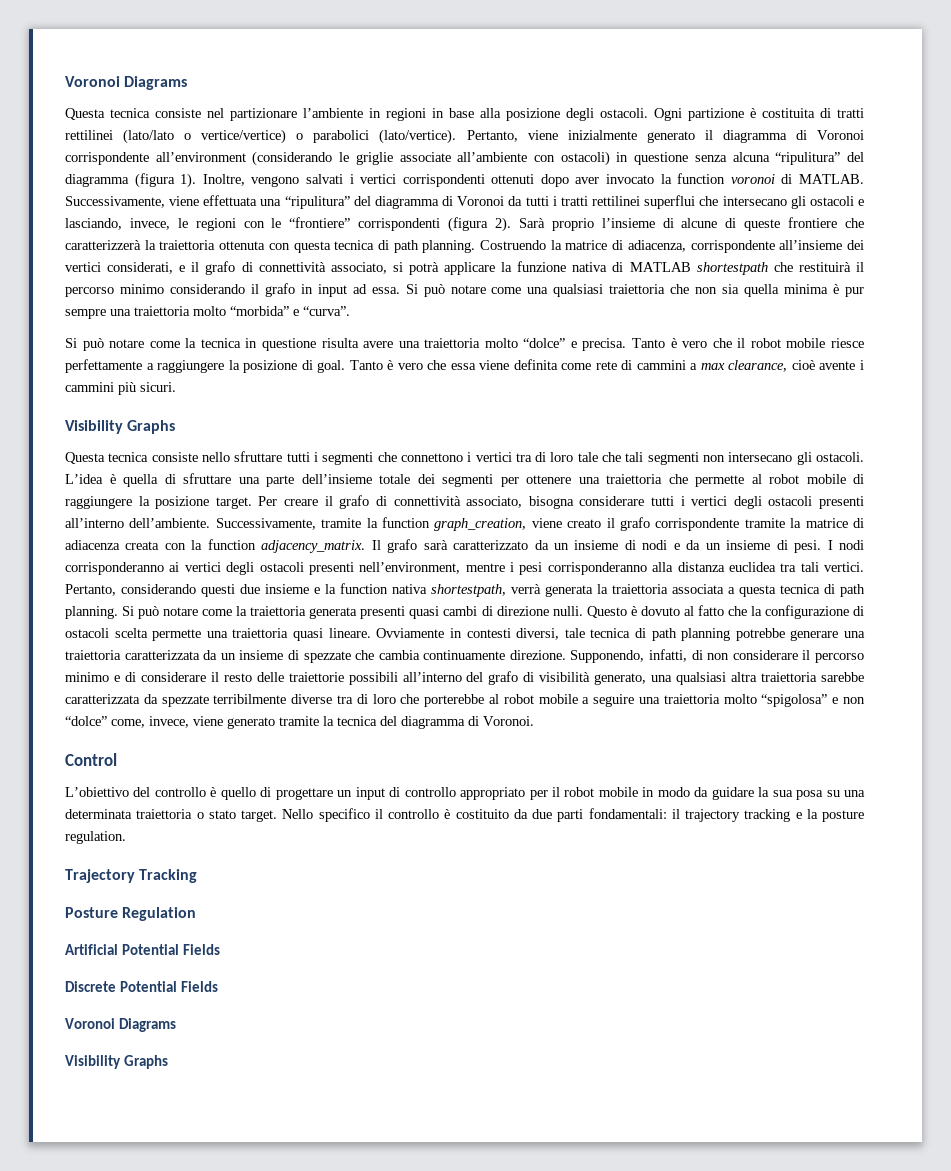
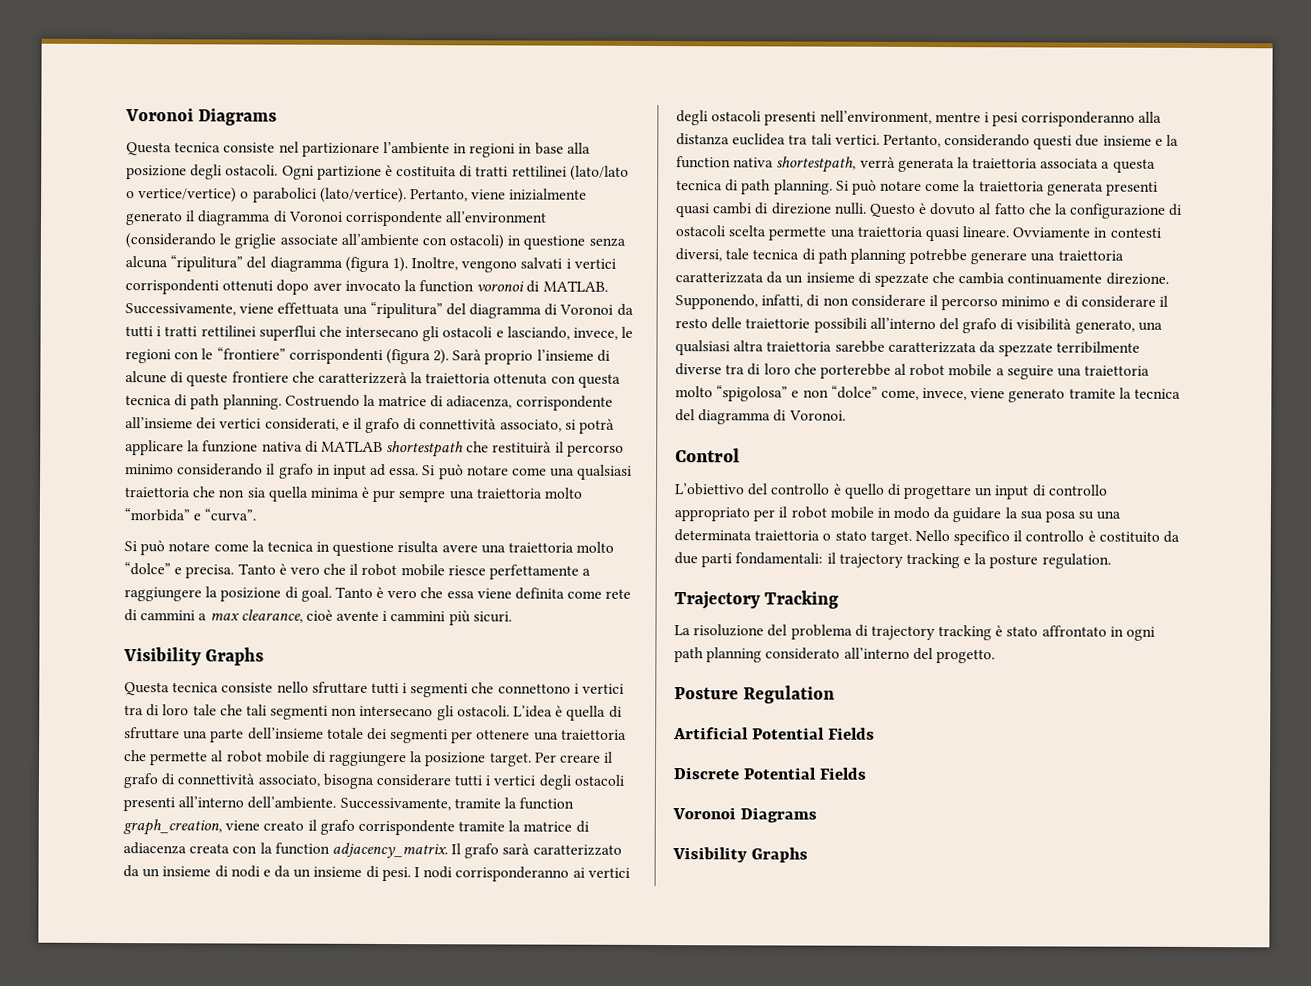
(198, 876) none -> [674,624,1156,641] [674,647,995,664] // La risoluzione del problema di trajectory tracking è stato affrontato in ogni path planning considerato all’interno del progetto.

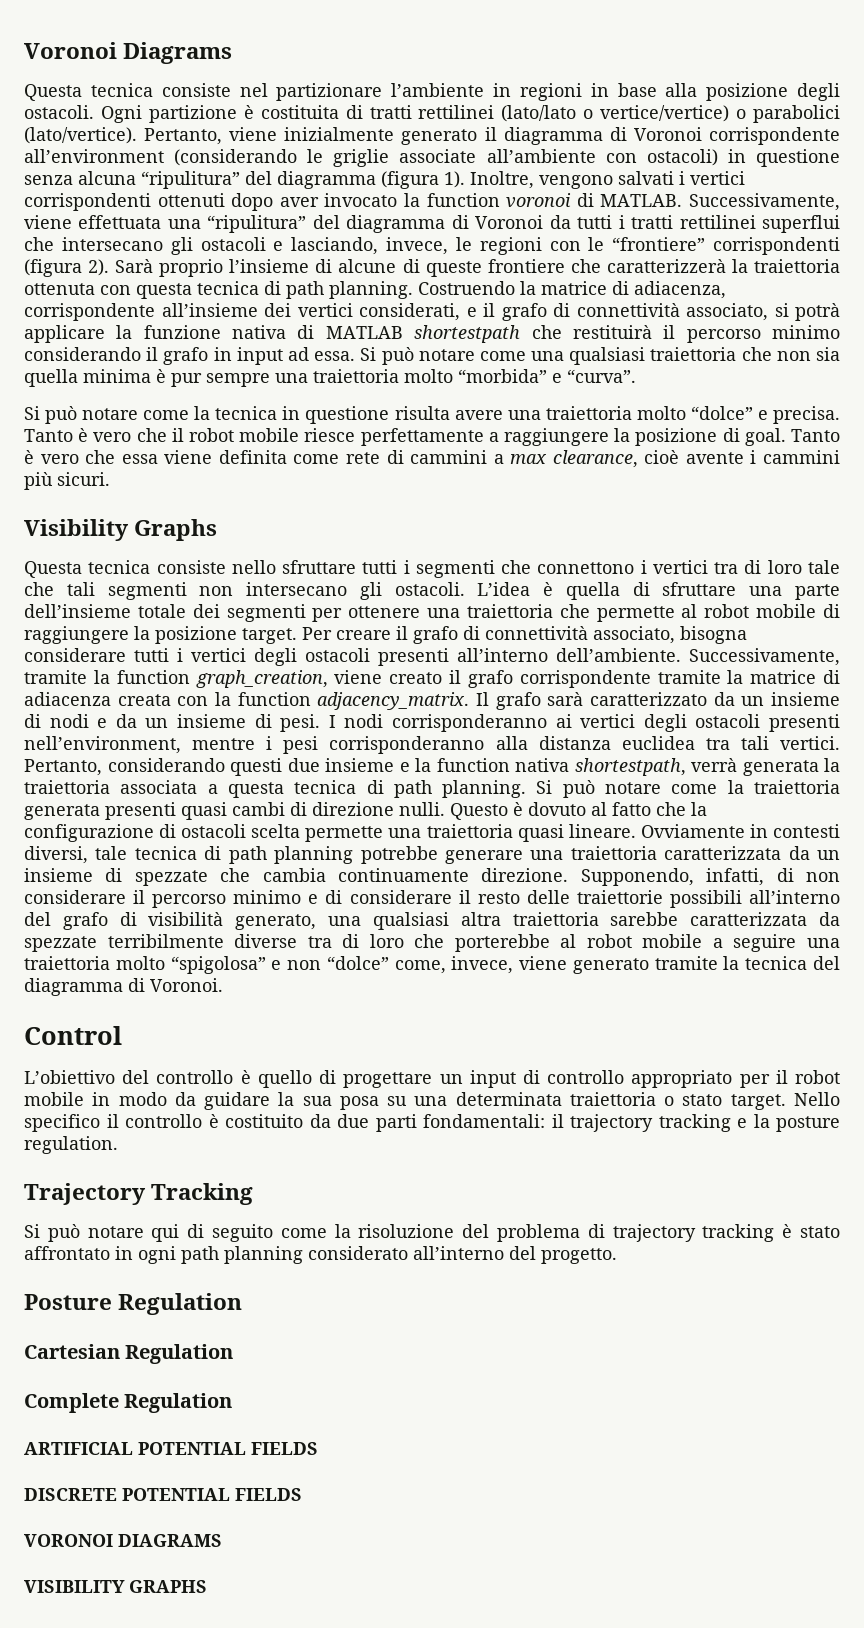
[674,625,691,636] La -> [24,1224,351,1242] Si può notare qui di seguito come la
[673,727,875,740] [673,767,866,780] [672,807,817,823] [672,847,808,863] Artificial Potential Fields // Discrete Potential Fields // Voronoi Diagrams // Visibility Graphs -> [24,1344,234,1364] [24,1393,233,1413] [24,1442,318,1455] [24,1488,302,1501] [24,1534,222,1547] [24,1580,207,1593] Cartesian Regulation // Complete Regulation // ARTIFICIAL POTENTIAL FIELDS // DISCRETE POTENTIAL FIELDS // VORONOI DIAGRAMS // VISIBILITY GRAPHS

